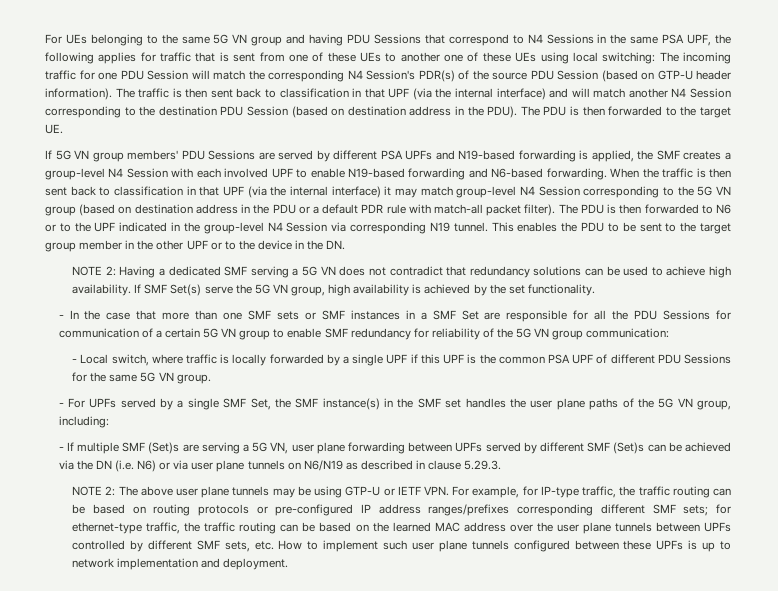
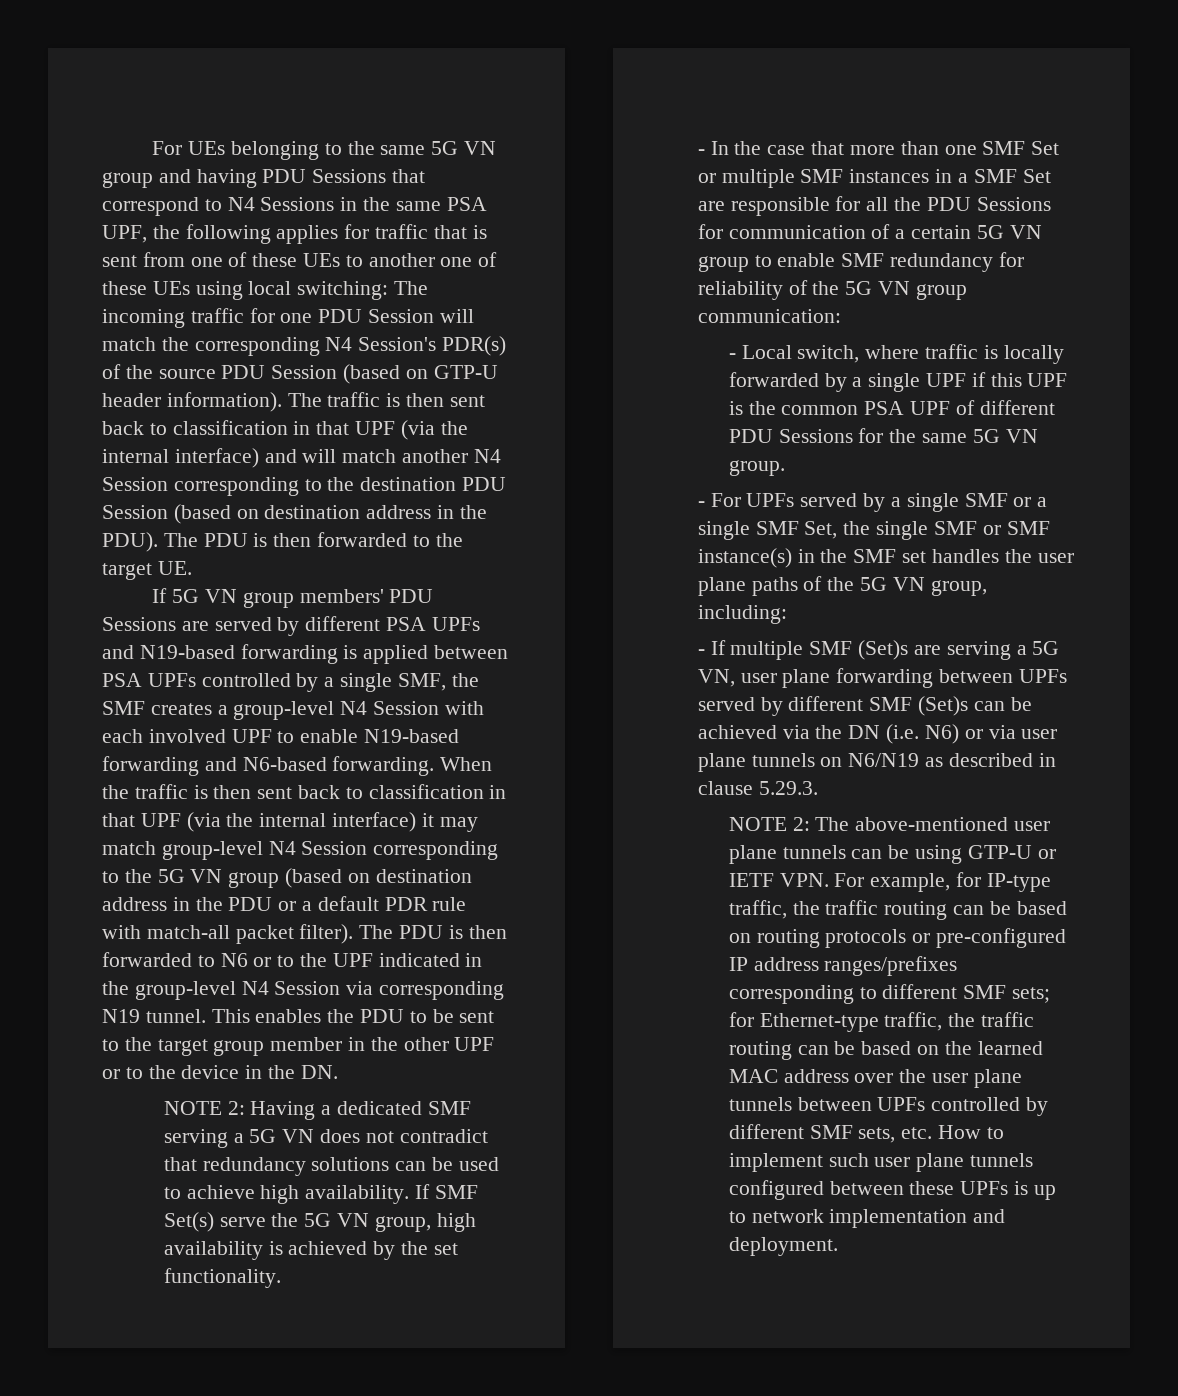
[591,150,634,162] applied, -> [363,645,509,664] [102,673,446,692] applied between PSA UPFs controlled by a single SMF,
[276,311,316,320] sets or -> [1031,141,1060,155] [697,169,795,188] Set or multiple
[250,398,291,410] Set, the -> [1013,497,1048,507] [697,521,1001,540] or a single SMF Set, the single SMF or
[140,486,295,498] above user plane tunnels may -> [855,817,1050,831] [728,845,883,864] above-mentioned user plane tunnels can
(594, 510) none -> [859,987,877,999] to
[72,522,143,534] ethernet-type -> [759,1013,879,1032] Ethernet-type

